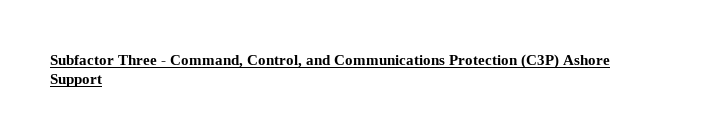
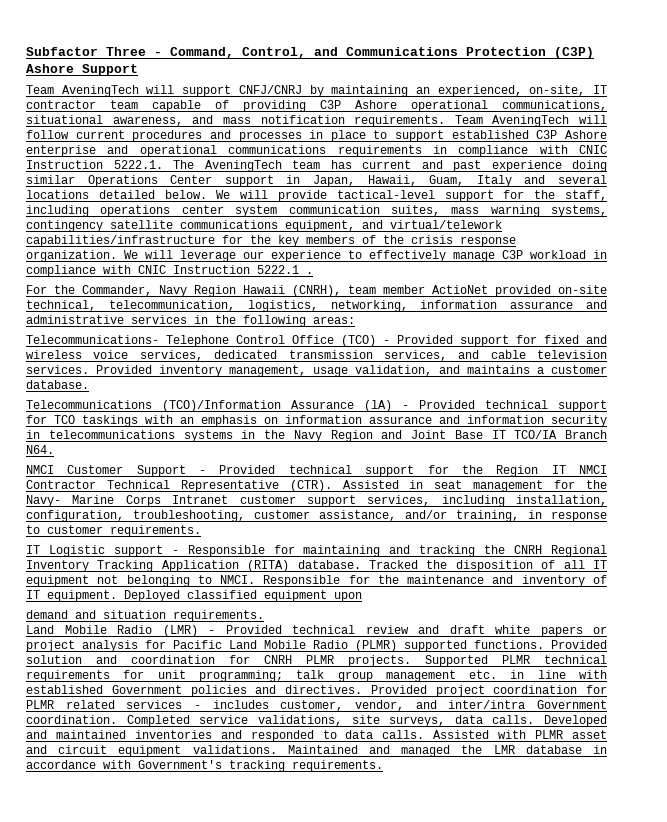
(102, 80) none -> [26,85,607,97] [26,100,607,112] [26,115,607,127] [26,130,607,142] [26,145,607,157] [26,160,607,172] [26,175,608,187] [26,190,607,202] [26,205,607,217] [26,220,502,232] [26,235,516,247] [26,250,607,262] [26,265,313,277] [26,285,607,297] [26,300,607,312] [26,315,355,327] [26,335,607,347] [26,350,607,361] [26,365,607,377] [26,380,89,389] [26,400,607,412] [26,415,607,427] [26,430,607,442] [26,445,54,454] [26,465,607,477] [26,480,608,492] [26,495,607,507] [26,510,607,522] [26,525,201,537] [26,545,608,557] [26,560,607,572] [26,575,607,587] [26,590,362,602] [26,610,264,622] [26,625,607,637] [26,640,607,652] [26,655,607,667] [26,670,607,682] [26,685,607,697] [26,700,607,711] [26,715,607,727] [26,730,608,742] [26,745,607,757] [26,760,383,772] // Team AveningTech will support CNFJ/CNRJ by maintaining an experienced, on-site, IT contractor team capable of providing C3P Ashore operational communications, situational awareness, and mass notification requirements. Team AveningTech will follow current procedures and processes in place to support established C3P Ashore enterprise and operational communications requirements in compliance with CNIC Instruction 5222.1. The AveningTech team has current and past experience doing similar Operations Center support in Japan, Hawaii, Guam, Italy and several locations detailed below. We will provide tactical-level support for the staff, including operations center system communication suites, mass warning systems, contingency satellite communications equipment, and virtual/telework capabilities/infrastructure for the key members of the crisis response organization. We will leverage our experience to effectively manage C3P workload in compliance with CNIC Instruction 5222.1 . // For the Commander, Navy Region Hawaii (CNRH), team member ActioNet provided on-site technical, telecommunication, logistics, networking, information assurance and administrative services in the following areas: // Telecommunications- Telephone Control Office (TCO) - Provided support for fixed and wireless voice services, dedicated transmission services, and cable television services. Provided inventory management, usage validation, and maintains a customer database. // Telecommunications (TCO)/Information Assurance (lA) - Provided technical support for TCO taskings with an emphasis on information assurance and information security in telecommunications systems in the Navy Region and Joint Base IT TCO/IA Branch N64. // NMCI Customer Support - Provided technical support for the Region IT NMCI Contractor Technical Representative (CTR). Assisted in seat management for the Navy- Marine Corps Intranet customer support services, including installation, configuration, troubleshooting, customer assistance, and/or training, in response to customer requirements. // IT Logistic support - Responsible for maintaining and tracking the CNRH Regional Inventory Tracking Application (RITA) database. Tracked the disposition of all IT equipment not belonging to NMCI. Responsible for the maintenance and inventory of IT equipment. Deployed classified equipment upon // demand and situation requirements. // Land Mobile Radio (LMR) - Provided technical review and draft white papers or project analysis for Pacific Land Mobile Radio (PLMR) supported functions. Provided solution and coordination for CNRH PLMR projects. Supported PLMR technical requirements for unit programming; talk group management etc. in line with established Government policies and directives. Provided project coordination for PLMR related services - includes customer, vendor, and inter/intra Government coordination. Completed service validations, site surveys, data calls. Developed and maintained inventories and responded to data calls. Assisted with PLMR asset and circuit equipment validations. Maintained and managed the LMR database in accordance with Government's tracking requirements.

